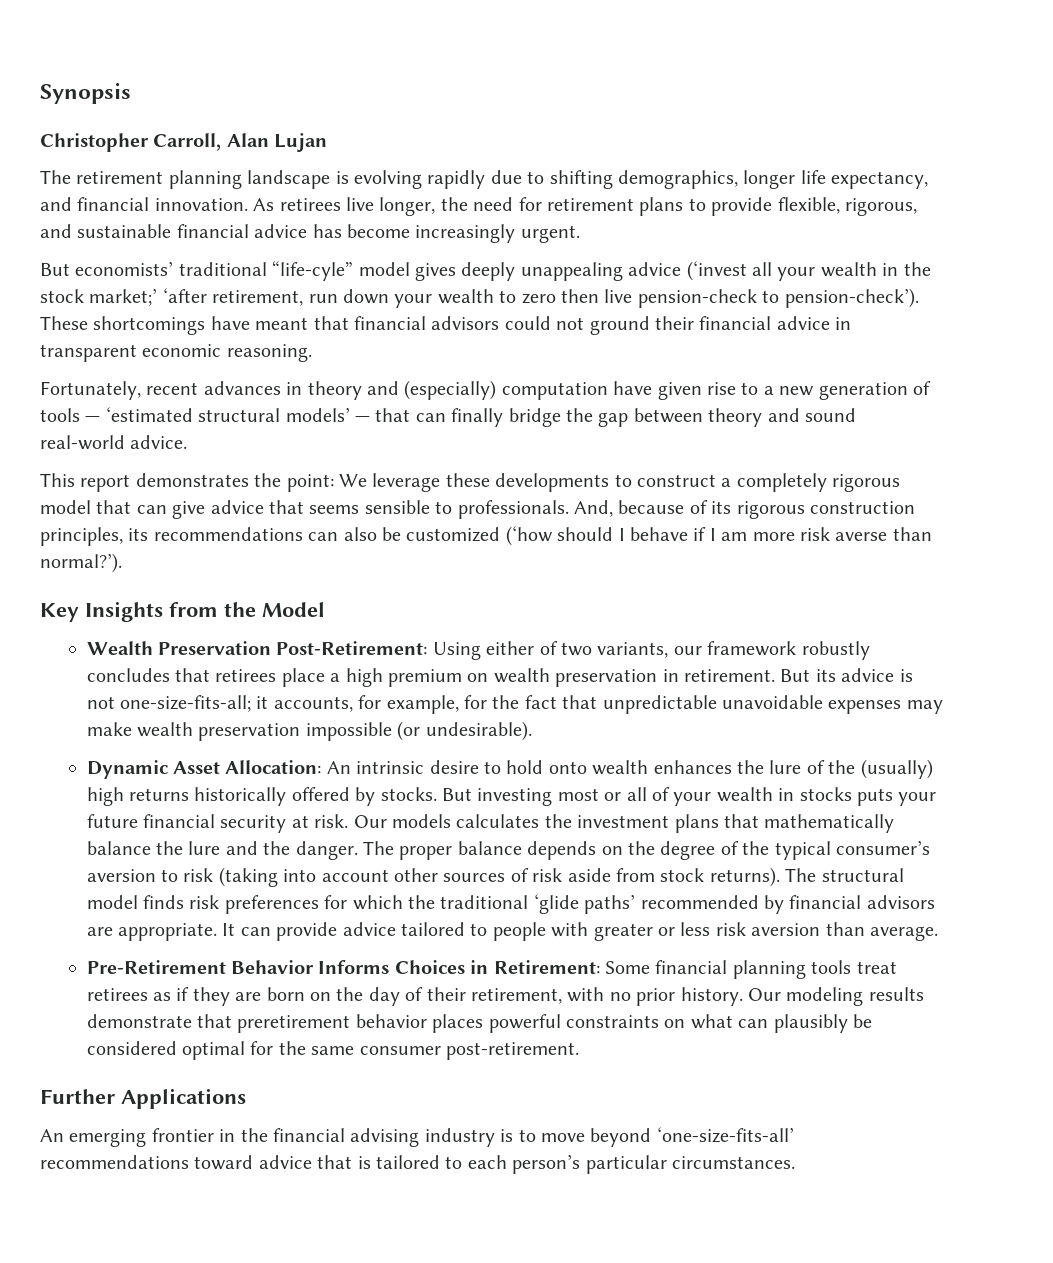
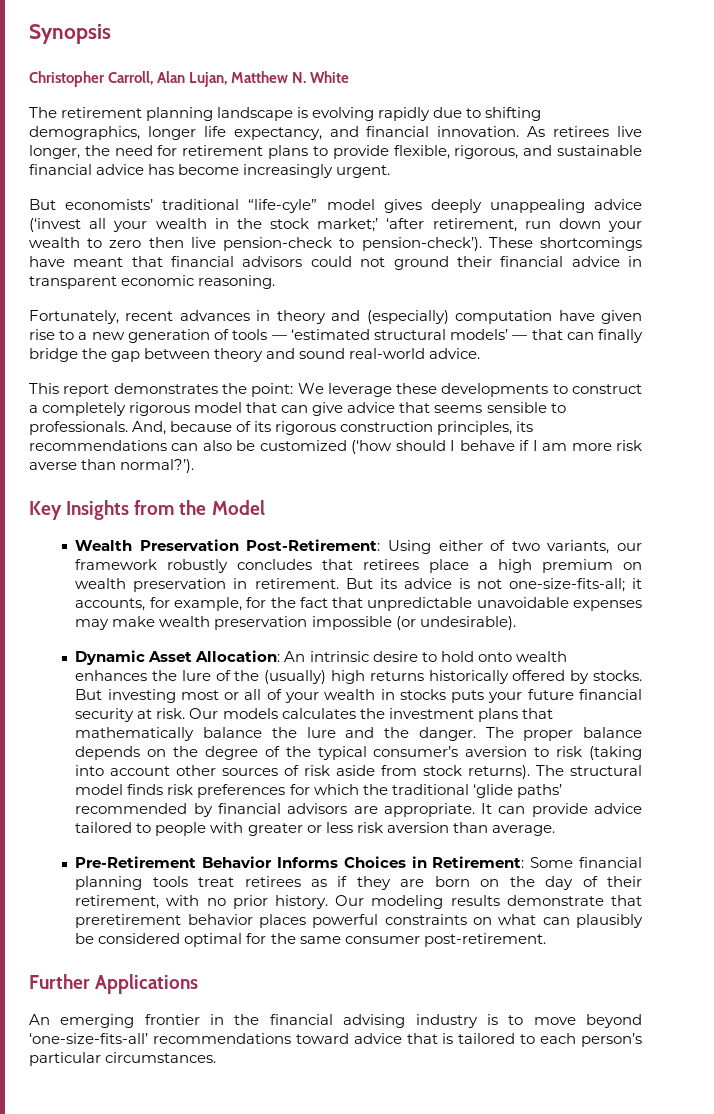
[274,133,328,152] Lujan -> [189,71,350,87] Lujan, Matthew N. White

